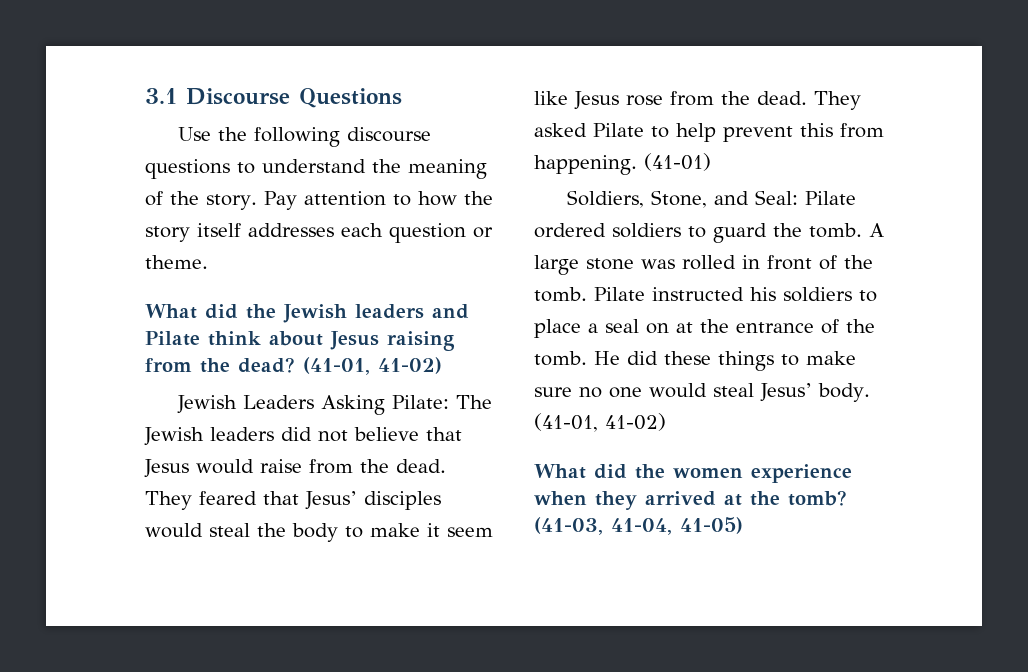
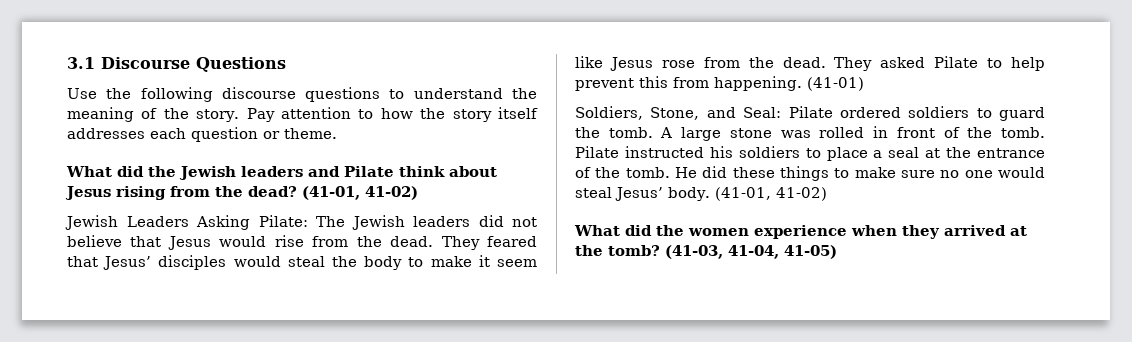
[387,331,455,351] raising -> [116,186,166,200] rising
[260,459,302,473] raise -> [274,235,304,247] rise
[646,323,669,334] on -> (920, 152) none

